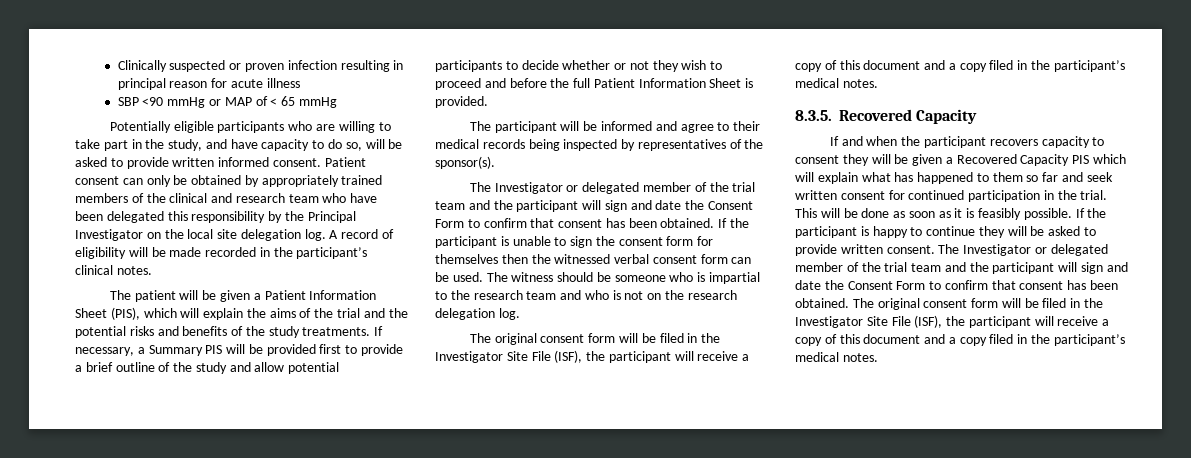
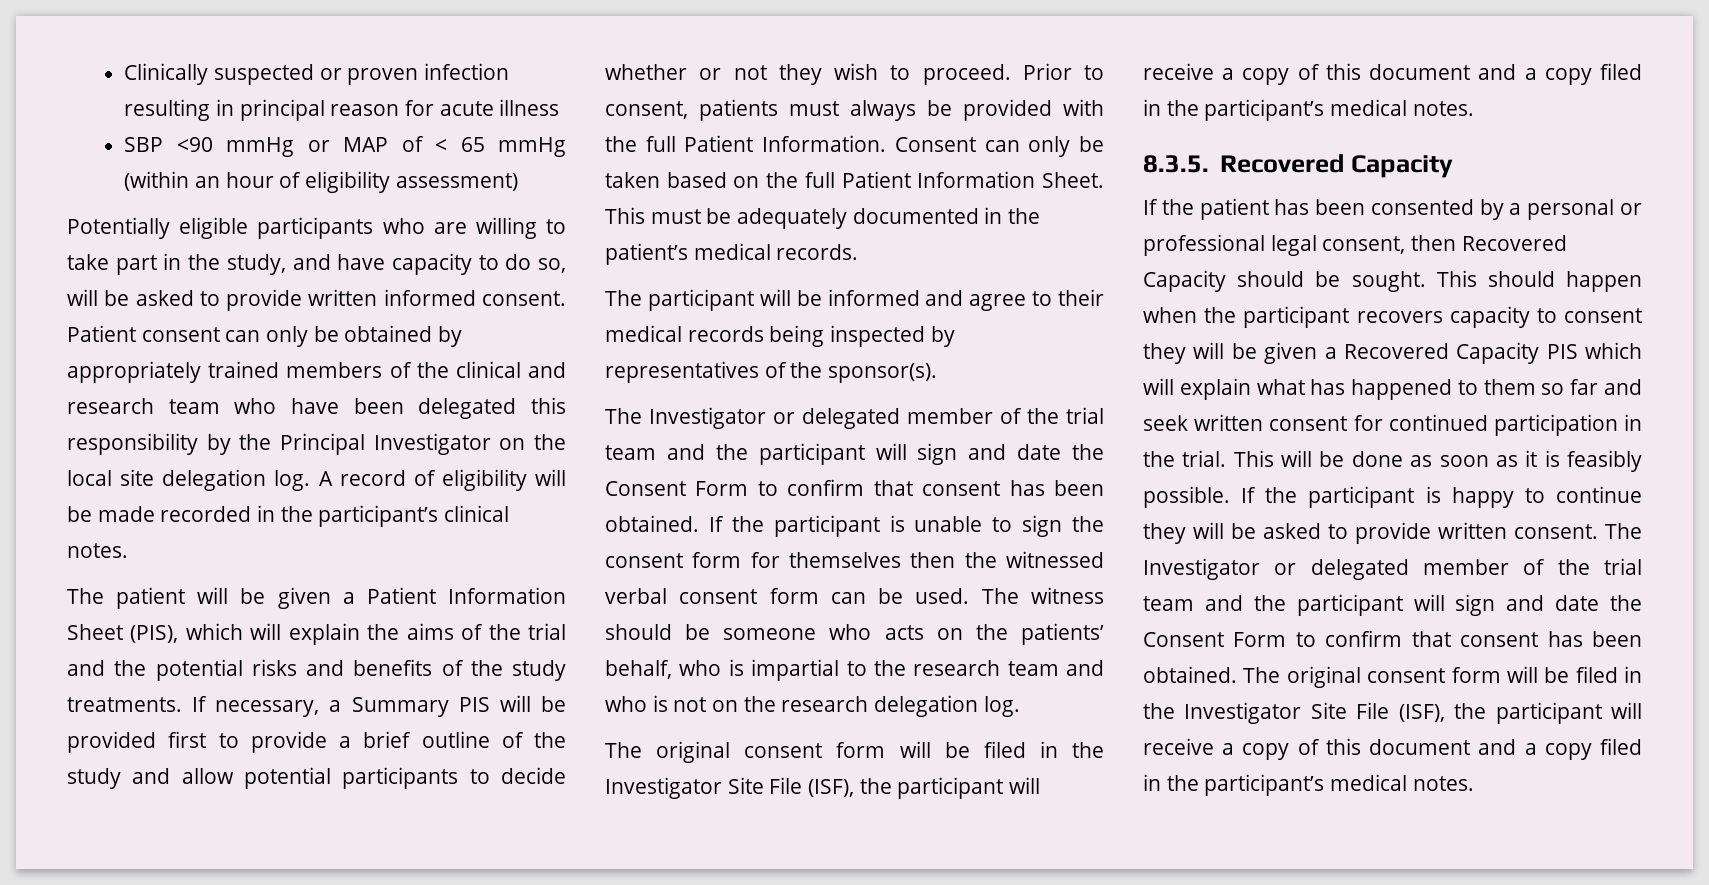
(337, 102) none -> [124,171,518,193] (within an hour of eligibility assessment)
[435,78,754,90] [435,96,488,108] proceed and before the full Patient Information Sheet is provided. -> [922,63,1104,85] [605,99,1104,121] [605,135,1104,157] [605,171,1104,188] [605,207,1041,229] [605,243,859,265] proceed. Prior to consent, patients must always be provided with the full Patient Information. Consent can only be taken based on the full Patient Information Sheet. This must be adequately documented in the patient’s medical records.
(694, 277) none -> [884,623,1104,645] [605,660,722,679] acts on the patients’ behalf, who
[841,136,863,146] and -> [1161,198,1642,220] [1143,234,1567,256] [1143,270,1642,292] the patient has been consented by a personal or professional legal consent, then Recovered Capacity should be sought. This should happen

